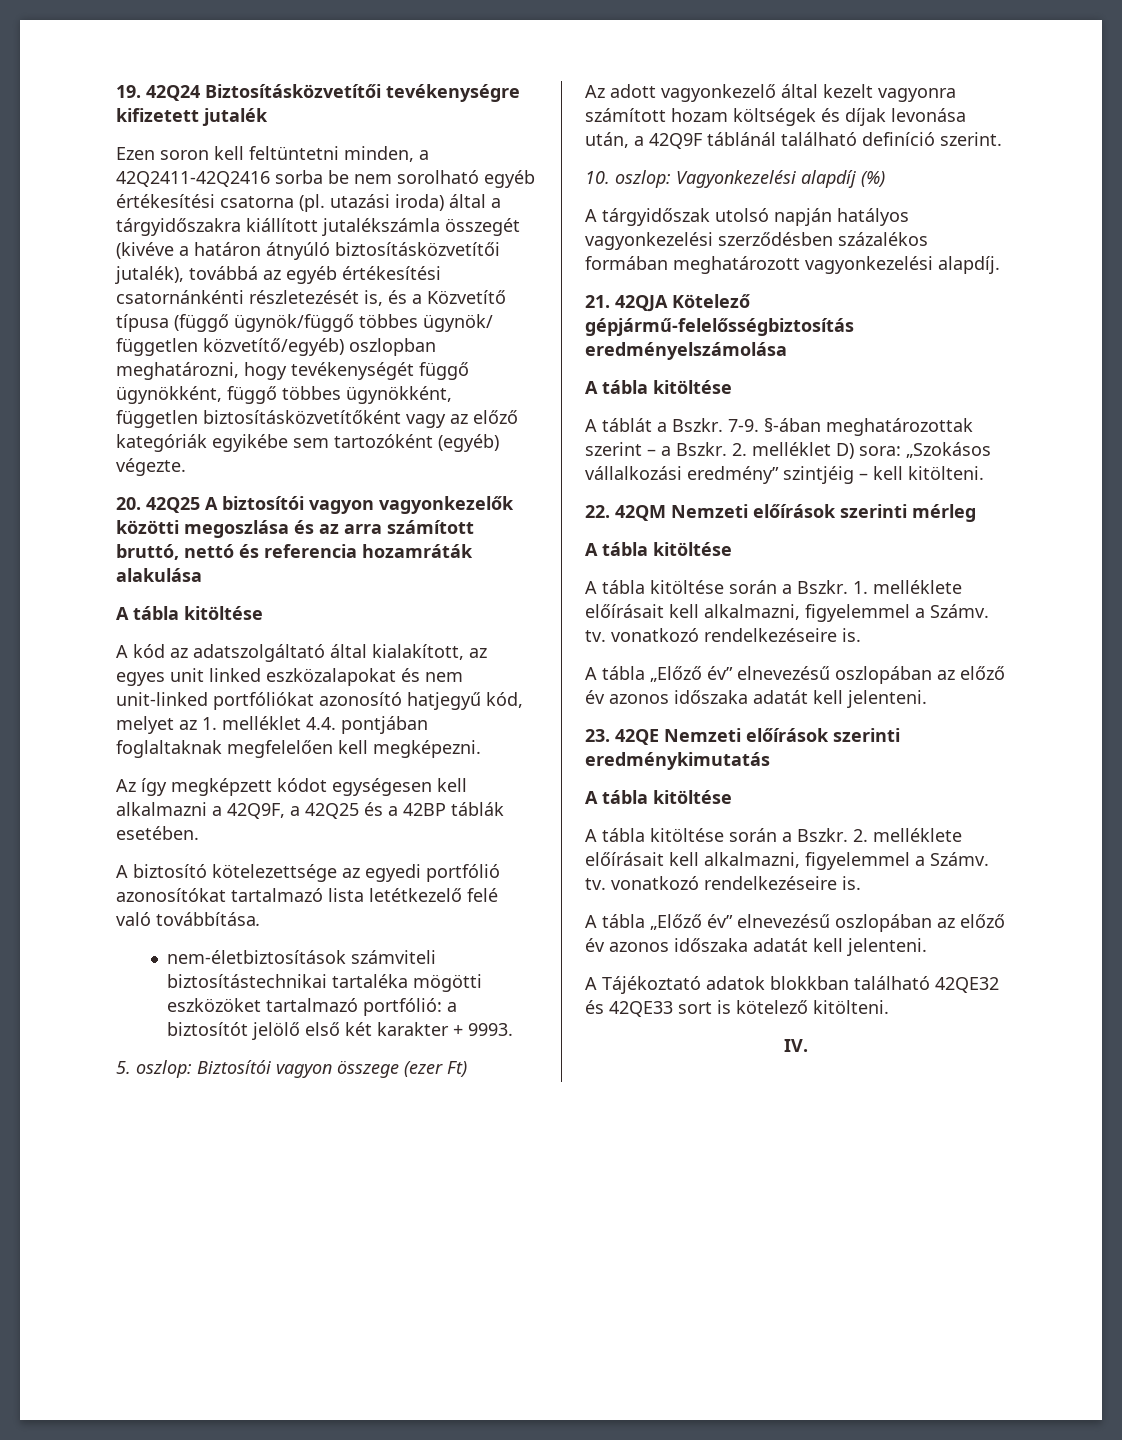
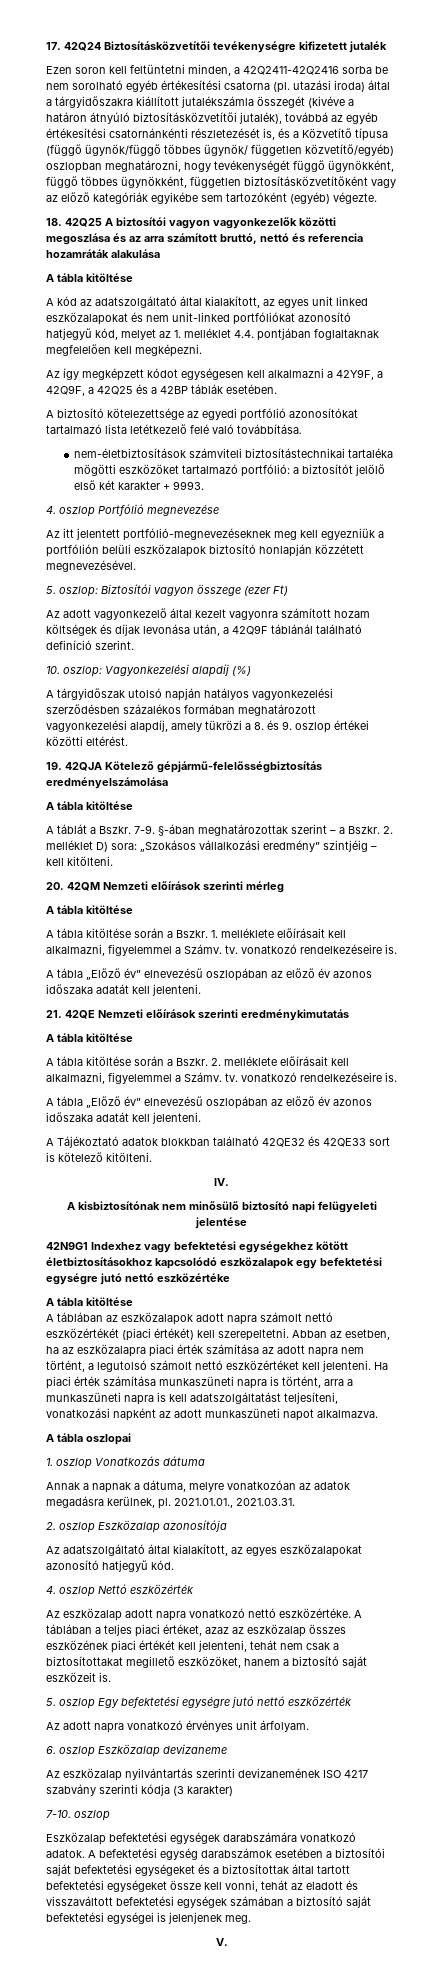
[116,85,141,98] 19. -> [46,42,61,50] 17.
[116,497,141,510] 20. -> [46,218,62,226] 18.
(222, 811) none -> [336,369,383,380] 42Y9F, a
(513, 1029) none -> [46,504,219,517] [46,528,384,541] [46,544,364,557] [46,560,136,572] // 4. oszlop Portfólió megnevezése // Az itt jelentett portfólió-megnevezéseknek meg kell egyezniük a portfólión belüli eszközalapok biztosító honlapján közzétett megnevezésével.
[938,256,1000,274] [585,295,610,308] alapdíj. // 21. -> [130,720,369,733] [46,736,128,746] [46,762,62,770] alapdíj, amely tükrözi a 8. és 9. oszlop értékei közötti eltérést. // 19.
[585,505,610,518] 22. -> [46,882,64,890] 20.
[585,729,610,742] 23. -> [46,1010,62,1018] 21.
(808, 1045) none -> [66,1201,377,1213] [195,1217,247,1229] [46,1241,348,1253] [46,1257,382,1269] [46,1273,230,1285] [46,1297,133,1306] [46,1312,333,1325] [46,1328,390,1341] [46,1344,364,1357] [46,1360,388,1372] [46,1376,353,1389] [46,1392,338,1405] [46,1408,378,1421] [46,1433,131,1445] [46,1456,205,1469] [46,1480,350,1493] [46,1496,295,1509] [46,1520,227,1533] [46,1544,362,1557] [46,1560,174,1572] [46,1584,194,1597] [46,1608,362,1621] [46,1624,346,1637] [46,1640,339,1653] [46,1656,367,1668] [46,1672,111,1682] [46,1696,352,1709] [46,1720,309,1733] [46,1744,227,1757] [46,1768,368,1781] [46,1784,233,1796] [46,1810,110,1821] [46,1832,356,1845] [46,1848,385,1860] [46,1864,350,1876] [46,1880,358,1892] [46,1896,371,1908] [46,1912,251,1924] [215,1938,228,1946] // A kisbiztosítónak nem minősülő biztosító napi felügyeleti jelentése // 42N9G1 Indexhez vagy befektetési egységekhez kötött életbiztosításokhoz kapcsolódó eszközalapok egy befektetési egységre jutó nettó eszközértéke // A tábla kitöltése // A táblában az eszközalapok adott napra számolt nettó eszközértékét (piaci értékét) kell szerepeltetni. Abban az esetben, ha az eszközalapra piaci érték számítása az adott napra nem történt, a legutolsó számolt nettó eszközértéket kell jelenteni. Ha piaci érték számítása munkaszüneti napra is történt, arra a munkaszüneti napra is kell adatszolgáltatást teljesíteni, vonatkozási napként az adott munkaszüneti napot alkalmazva. // A tábla oszlopai // 1. oszlop Vonatkozás dátuma // Annak a napnak a dátuma, melyre vonatkozóan az adatok megadásra kerülnek, pl. 2021.01.01., 2021.03.31. // 2. oszlop Eszközalap azonosítója // Az adatszolgáltató által kialakított, az egyes eszközalapokat azonosító hatjegyű kód. // 4. oszlop Nettó eszközérték // Az eszközalap adott napra vonatkozó nettó eszközértéke. A táblában a teljes piaci értéket, azaz az eszközalap összes eszközének piaci értékét kell jelenteni, tehát nem csak a biztosítottakat megillető eszközöket, hanem a biztosító saját eszközeit is. // 5. oszlop Egy befektetési egységre jutó nettó eszközérték // Az adott napra vonatkozó érvényes unit árfolyam. // 6. oszlop Eszközalap devizaneme // Az eszközalap nyilvántartás szerinti devizanemének ISO 4217 szabvány szerinti kódja (3 karakter) // 7-10. oszlop // Eszközalap befektetési egységek darabszámára vonatkozó adatok. A befektetési egység darabszámok esetében a biztosítói saját befektetési egységeket és a biztosítottak által tartott befektetési egységeket össze kell vonni, tehát az eladott és visszaváltott befektetési egységek számában a biztosító saját befektetési egységei is jelenjenek meg. // V.

